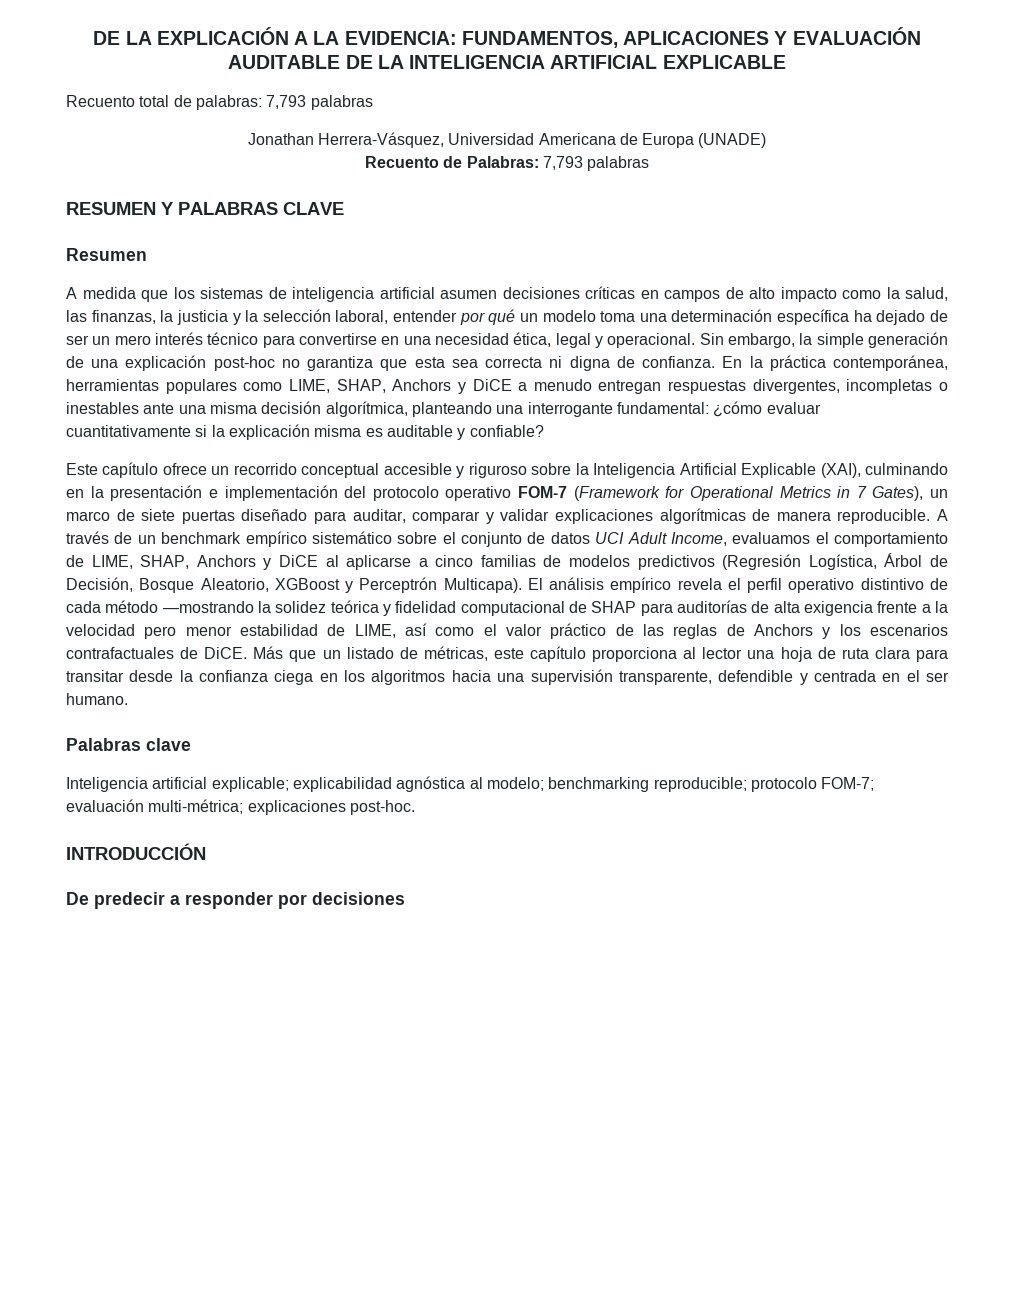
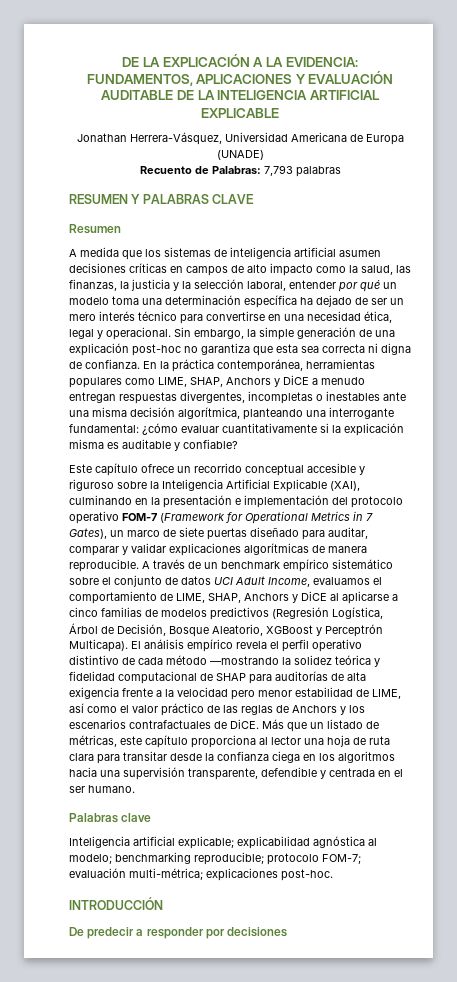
[66,95,373,110] // Recuento total de palabras: 7,793 palabras -> (279, 113) none

